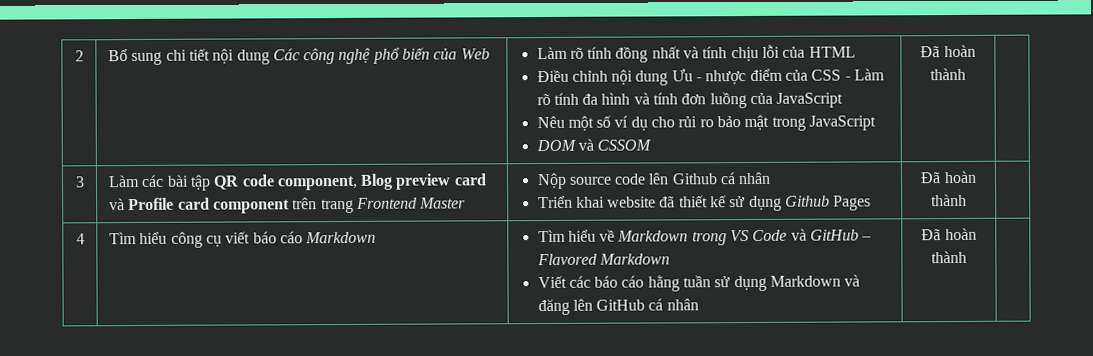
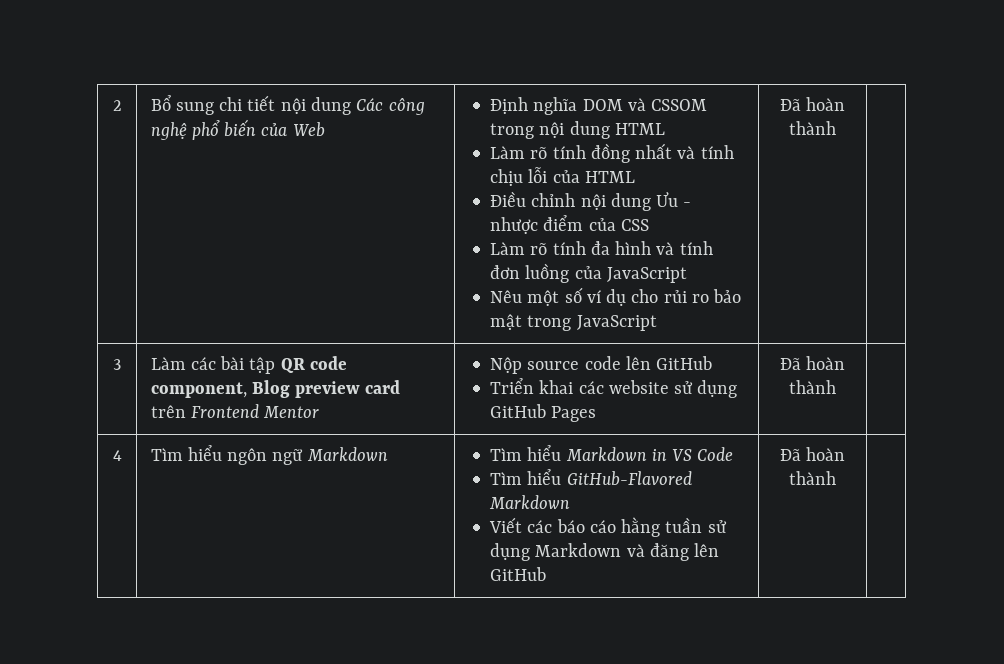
(490, 54) none -> [490,97,708,115] [490,121,665,139] Định nghĩa DOM và CSSOM trong nội dung HTML //
[844,76,851,81] - -> (649, 225) //
[535,138,653,152] // DOM và CSSOM -> (657, 323) none
[108,197,467,214] và Profile card component trên trang Frontend Master -> [150,404,320,418] trên Frontend Mentor
[671,171,772,185] Github cá nhân -> [656,356,713,370] GitHub
[607,195,831,212] website đã thiết kế sử dụng Github -> [578,380,738,398] [490,404,547,418] các website sử dụng GitHub
[170,231,303,248] công cụ viết báo cáo -> [227,448,304,465] ngôn ngữ
[599,229,727,246] về Markdown trong -> [565,447,667,461] Markdown in
[790,228,873,241] [536,253,598,266] và GitHub – Flavored -> [490,469,692,486] // Tìm hiểu GitHub-Flavored
[648,298,699,311] cá nhân -> (547, 574) none

